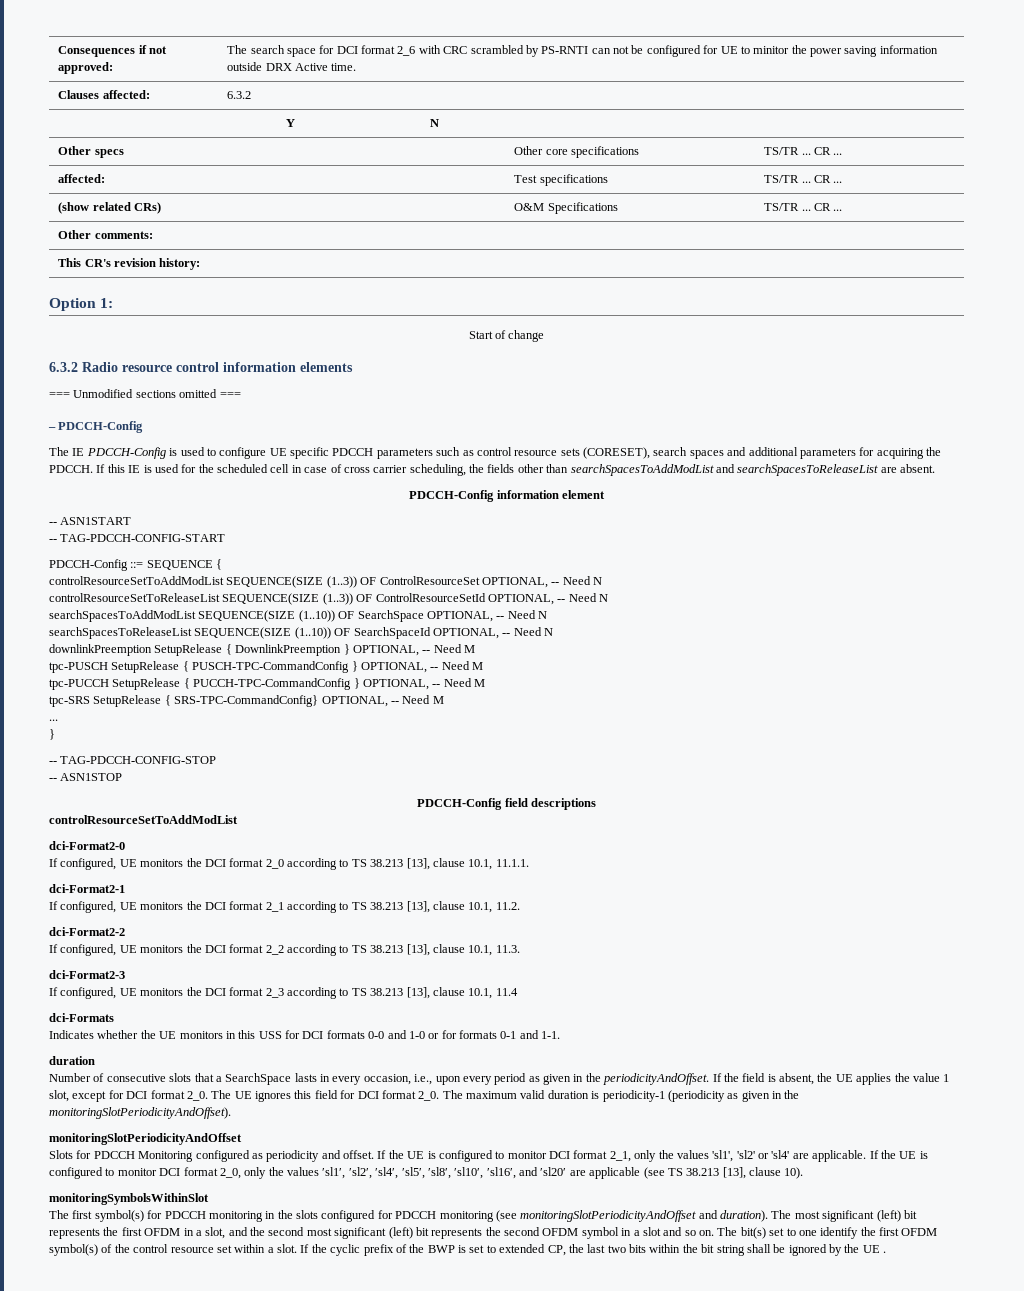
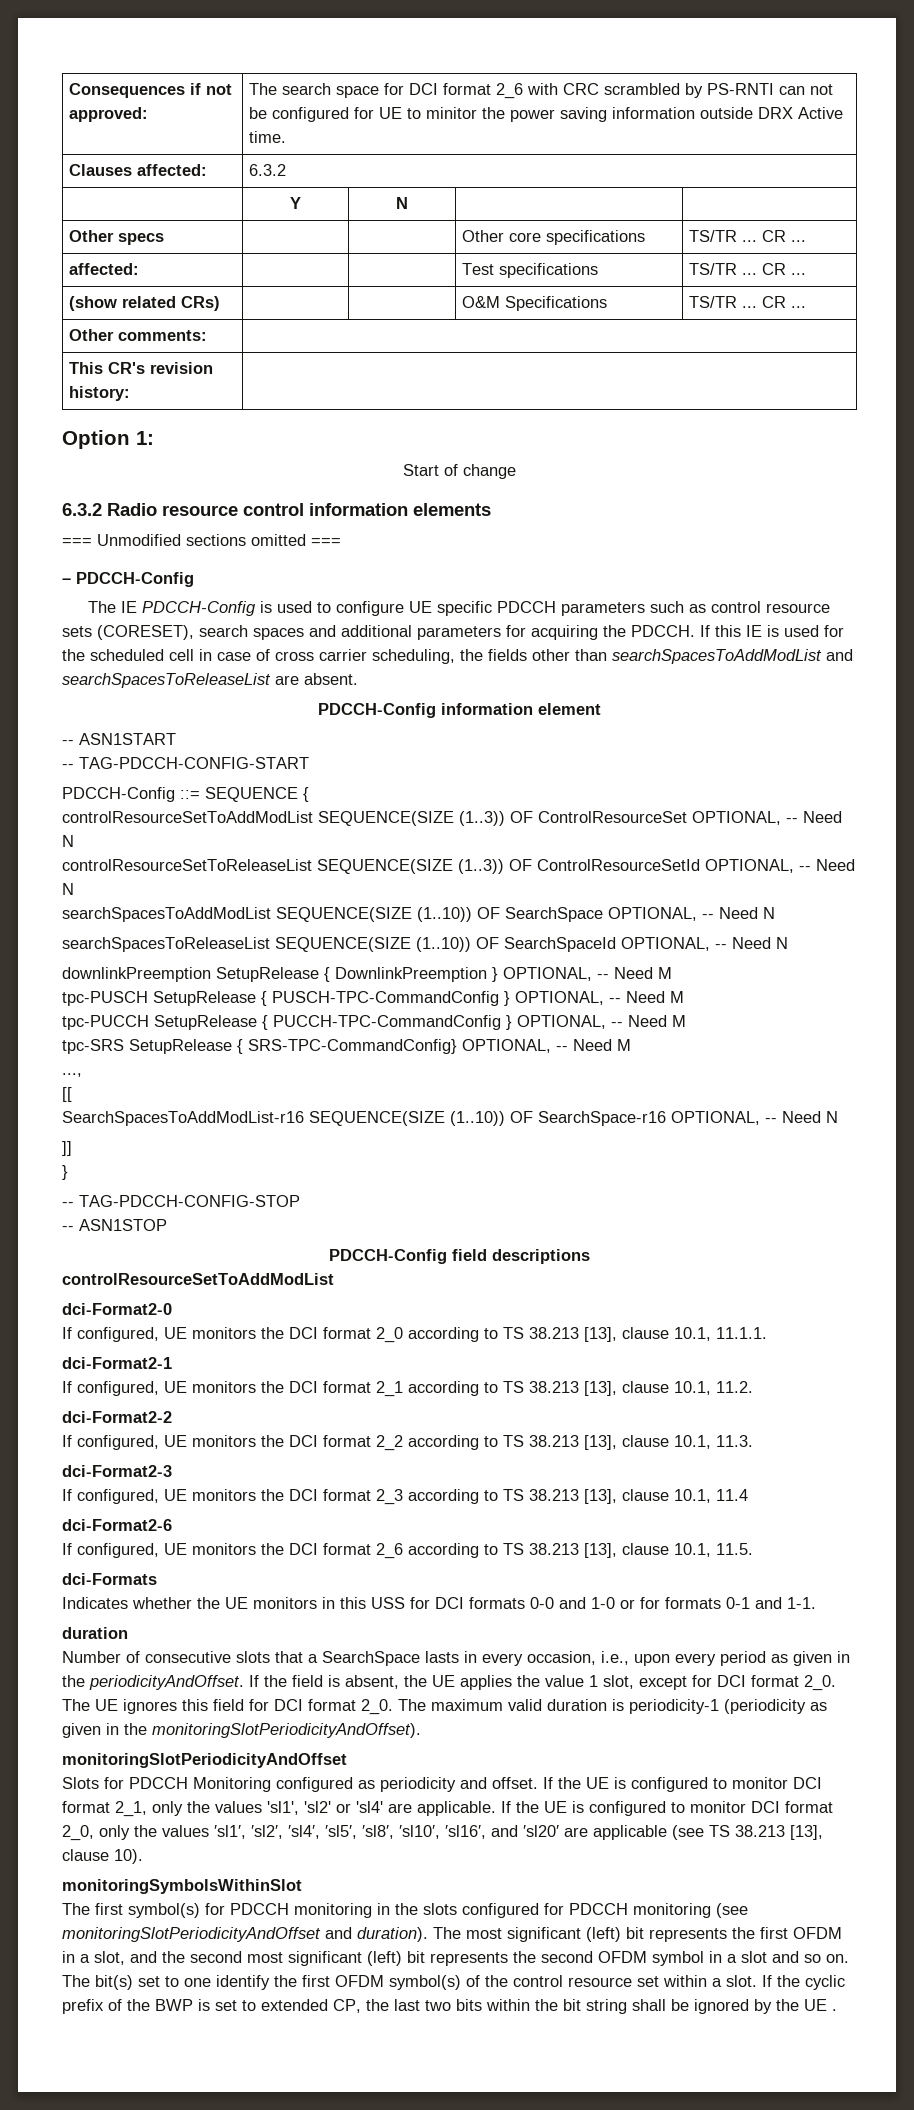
[49,719,58,721] ... -> [62,1073,82,1077] [62,1087,72,1102] [62,1111,838,1126] [62,1141,72,1156] ..., // [[ // SearchSpacesToAddModList-r16 SEQUENCE(SIZE (1..10)) OF SearchSpace-r16 OPTIONAL, -- Need N // ]]
(518, 992) none -> [62,1519,172,1531] [62,1543,753,1559] // dci-Format2-6 // If configured, UE monitors the DCI format 2_6 according to TS 38.213 [13], clause 10.1, 11.5.

